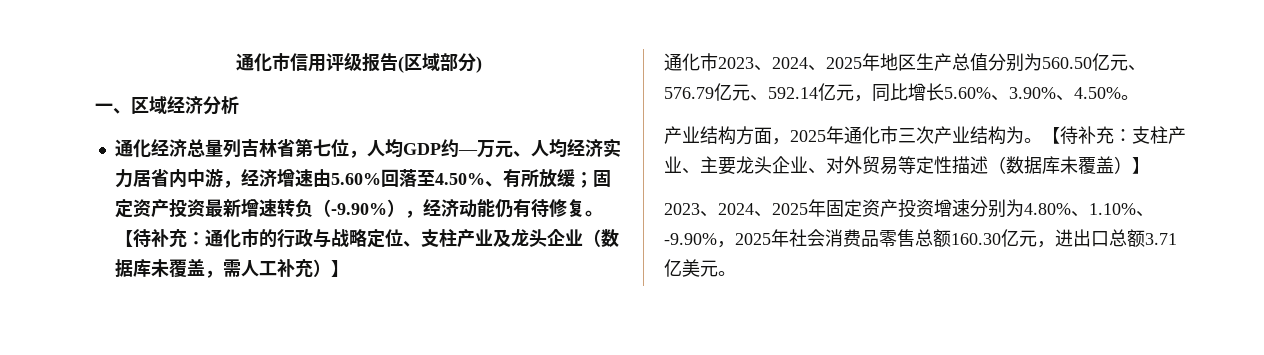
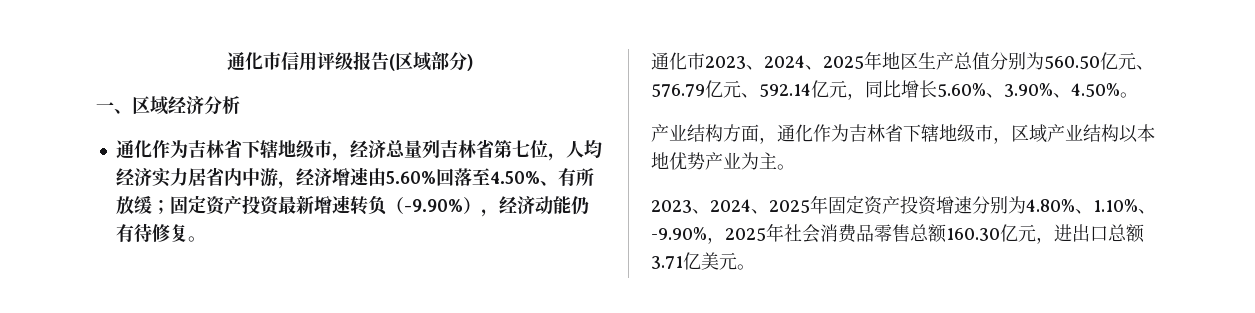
(151, 148) none -> [151,139,350,161] 作为吉林省下辖地级市，
[402,139,567,158] GDP约—万元、人均 -> (602, 148) none
[114,229,619,248] [114,258,349,278] 【待补充：通化市的行政与战略定位、支柱产业及龙头企业（数据库未覆盖，需人工补充）】 -> (206, 239) none
[790,126,1186,145] [664,156,1150,175] 2025年通化市三次产业结构为。【待补充：支柱产业、主要龙头企业、对外贸易等定性描述（数据库未覆盖）】 -> [777,124,1155,144] [651,152,795,170] 通化作为吉林省下辖地级市，区域产业结构以本地优势产业为主。

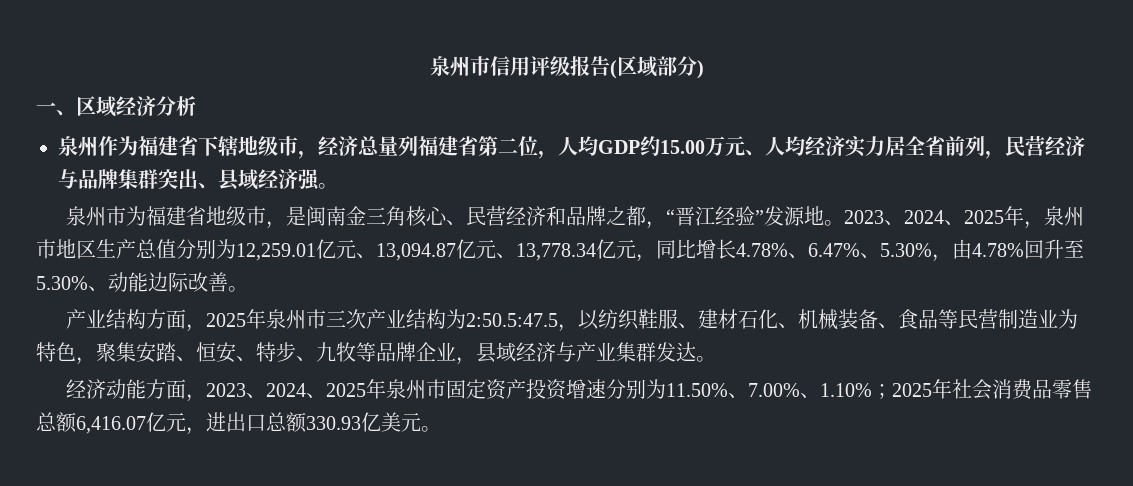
[227,52,263,71] 通化 -> [429,56,470,76] 泉州
[115,140,224,159] 通化作为吉林 -> [58,136,178,156] 泉州作为福建
[439,139,602,161] [115,167,594,189] [115,195,589,217] [115,223,206,242] [651,51,882,70] 吉林省第七位，人均经济实力居省内中游，经济增速由5.60%回落至4.50%、有所放缓；固定资产投资最新增速转负（-9.90%），经济动能仍有待修复。 // 通化市2023、2024、2025年 -> [418,136,1085,159] [58,169,338,191] [65,206,1084,229] [36,239,56,259] 福建省第二位，人均GDP约15.00万元、人均经济实力居全省前列，民营经济与品牌集群突出、县域经济强。 // 泉州市为福建省地级市，是闽南金三角核心、民营经济和品牌之都，“晋江经验”发源地。2023、2024、2025年，泉州市
[1044,52,1154,70] [651,80,1138,100] [651,124,1155,144] [651,152,795,170] [651,195,828,214] 560.50亿元、576.79亿元、592.14亿元，同比增长5.60%、3.90%、4.50%。 // 产业结构方面，通化作为吉林省下辖地级市，区域产业结构以本地优势产业为主。 // 2023、2024、2025年 -> [236,239,1084,262] [36,272,248,292] [65,309,1078,332] [36,342,716,365] [65,379,446,402] 12,259.01亿元、13,094.87亿元、13,778.34亿元，同比增长4.78%、6.47%、5.30%，由4.78%回升至5.30%、动能边际改善。 // 产业结构方面，2025年泉州市三次产业结构为2:50.5:47.5，以纺织鞋服、建材石化、机械装备、食品等民营制造业为特色，聚集安踏、恒安、特步、九牧等品牌企业，县域经济与产业集群发达。 // 经济动能方面，2023、2024、2025年泉州市
[1026,199,1156,214] [651,227,725,244] 4.80%、1.10%、-9.90%， -> [665,383,892,399] 11.50%、7.00%、1.10%；
[946,228,1000,241] 160.30 -> [76,416,146,434] 6,416.07
[651,256,683,269] 3.71 -> [306,416,361,430] 330.93

